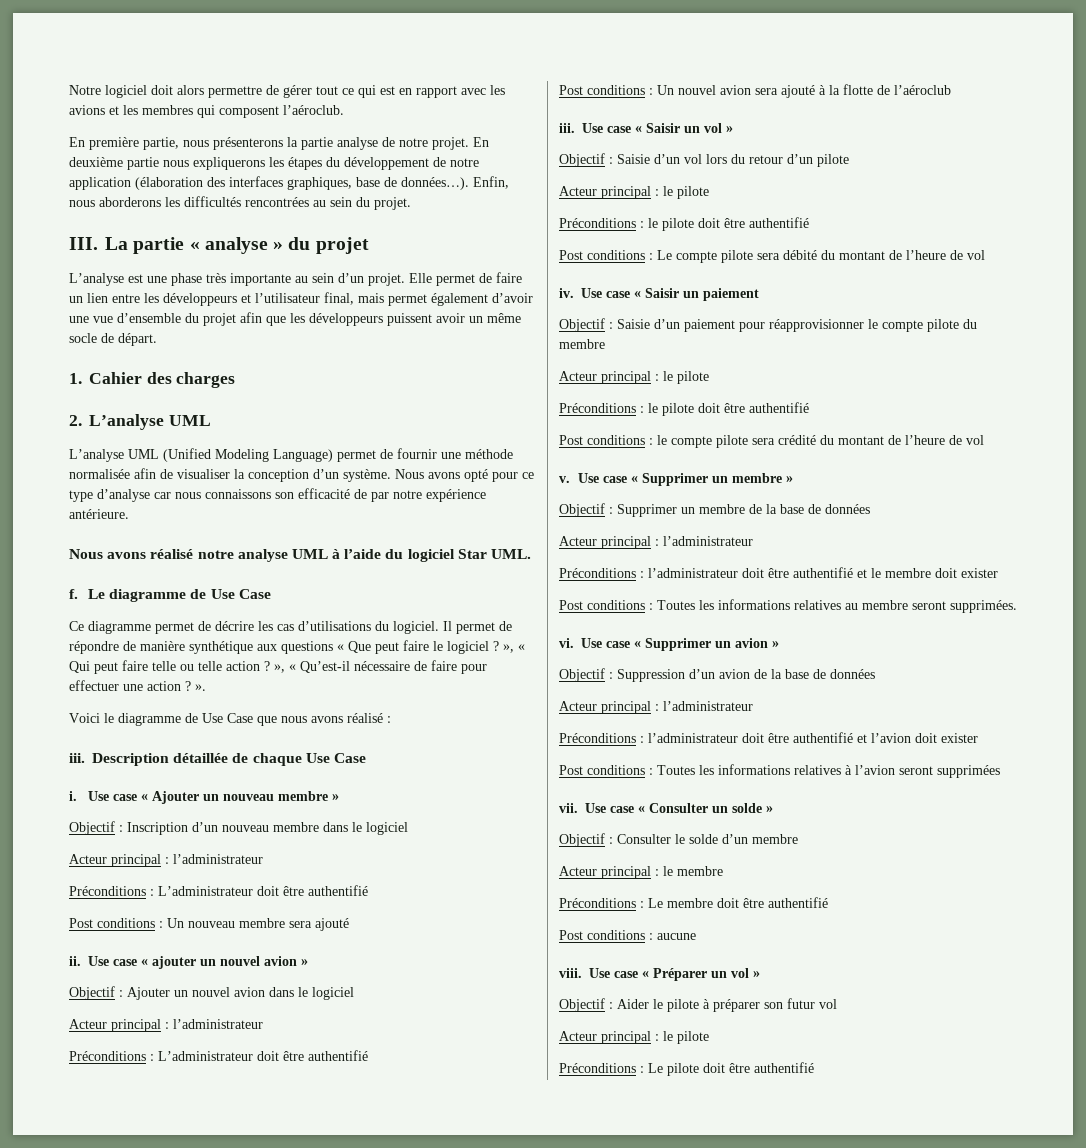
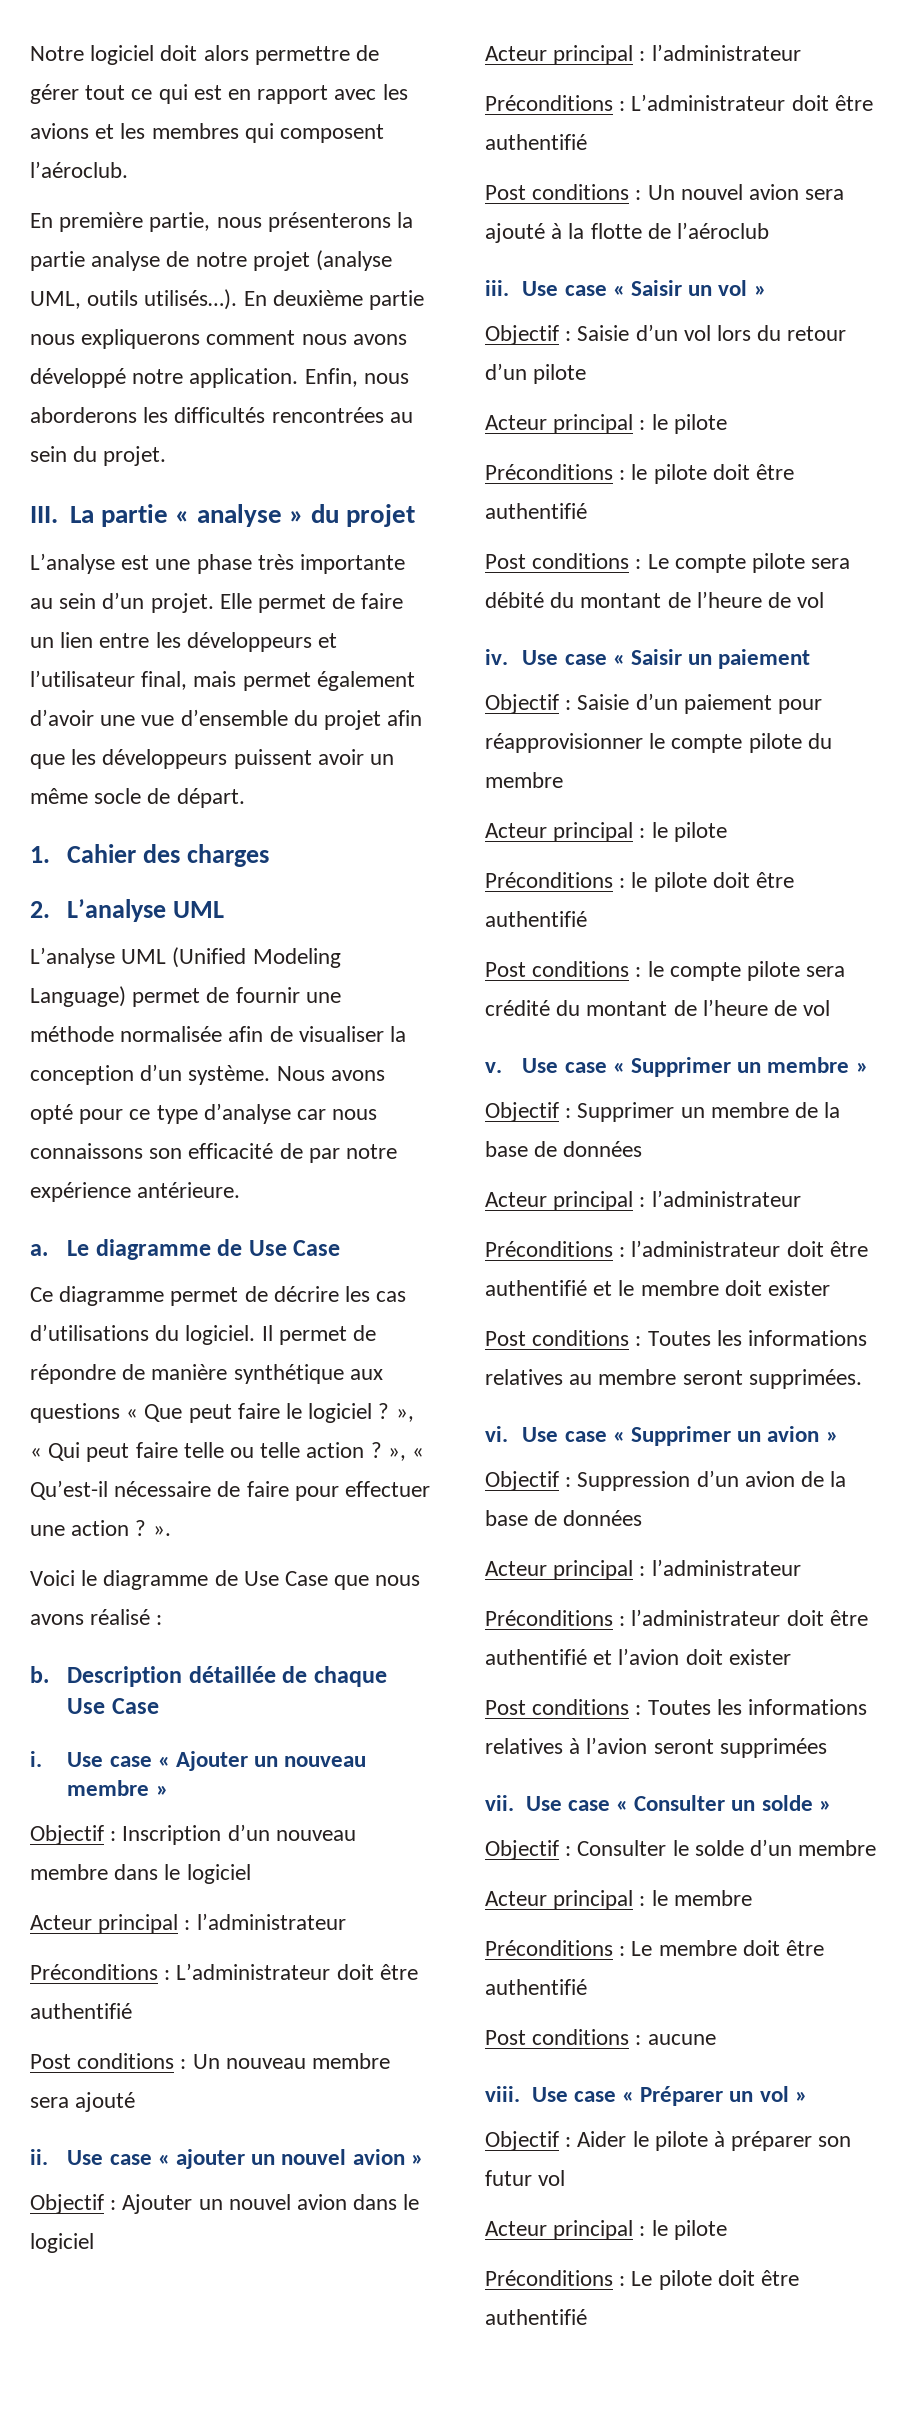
[432,137,469,150] projet. -> [252,250,393,271] [30,289,238,310] projet (analyse UML, outils utilisés…).
[269,157,479,170] [69,176,469,190] les étapes du développement de notre application (élaboration des interfaces graphiques, base de données…). -> [206,330,407,345] [30,368,299,388] comment nous avons développé notre application.
[69,549,532,562] [69,589,78,599] Nous avons réalisé notre analyse UML à l’aide du logiciel Star UML. // f. -> [30,1244,48,1256] a.
[69,753,85,763] iii. -> [30,1666,49,1683] b.

